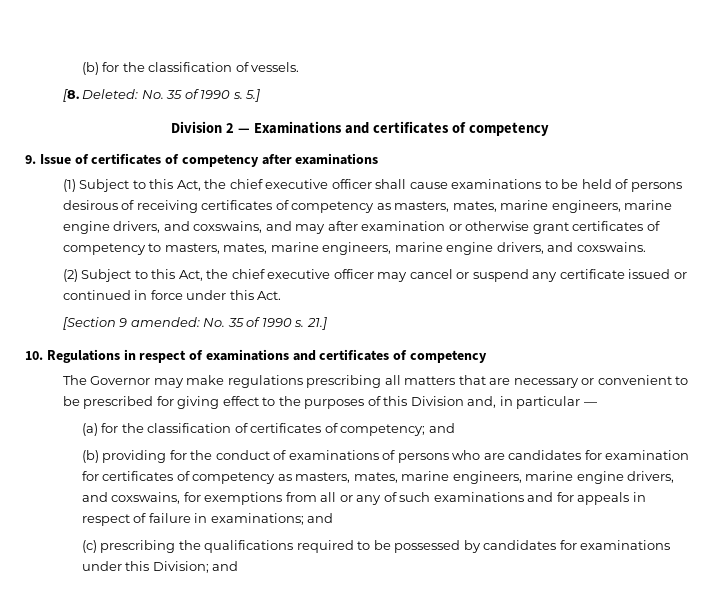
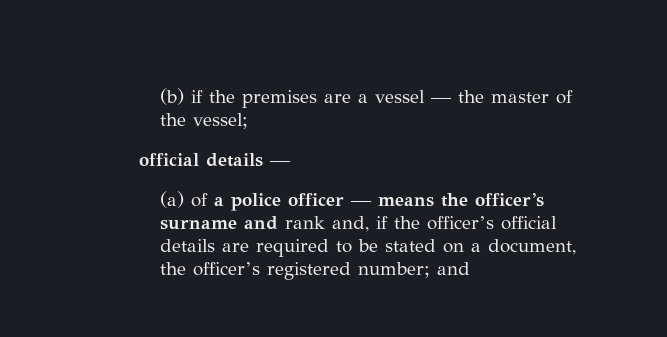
[81,62,300,75] [62,89,261,102] [171,121,549,136] [25,153,379,167] [62,179,682,192] [62,200,673,213] [62,221,660,234] [62,242,646,255] [62,269,687,282] [62,290,282,300] [62,317,327,330] [25,349,488,363] [62,375,689,388] [62,396,597,409] [81,423,455,436] [81,450,690,463] [81,471,675,484] [81,492,646,505] [81,513,334,526] [81,540,671,553] [81,561,209,573] (b) for the classification of vessels. // [8. Deleted: No. 35 of 1990 s. 5.] // Division 2 — Examinations and certificates of competency // 9. Issue of certificates of competency after examinations // (1) Subject to this Act, the chief executive officer shall cause examinations to be held of persons desirous of receiving certificates of competency as masters, mates, marine engineers, marine engine drivers, and coxswains, and may after examination or otherwise grant certificates of competency to masters, mates, marine engineers, marine engine drivers, and coxswains. // (2) Subject to this Act, the chief executive officer may cancel or suspend any certificate issued or continued in force under this Act. // [Section 9 amended: No. 35 of 1990 s. 21.] // 10. Regulations in respect of examinations and certificates of competency // The Governor may make regulations prescribing all matters that are necessary or convenient to be prescribed for giving effect to the purposes of this Division and, in particular — // (a) for the classification of certificates of competency; and // (b) providing for the conduct of examinations of persons who are candidates for examination for certificates of competency as masters, mates, marine engineers, marine engine drivers, and coxswains, for exemptions from all or any of such examinations and for appeals in respect of failure in examinations; and // (c) prescribing the qualifications required to be possessed by candidates for examinations under this Division; -> [160,88,574,108] [160,113,249,129] [139,153,292,167] [160,191,545,211] [160,216,558,232] [160,239,577,257] [160,262,431,280] (b) if the premises are a vessel — the master of the vessel; // official details — // (a) of a police officer — means the officer’s surname and rank and, if the officer’s official details are required to be stated on a document, the officer’s registered number;

